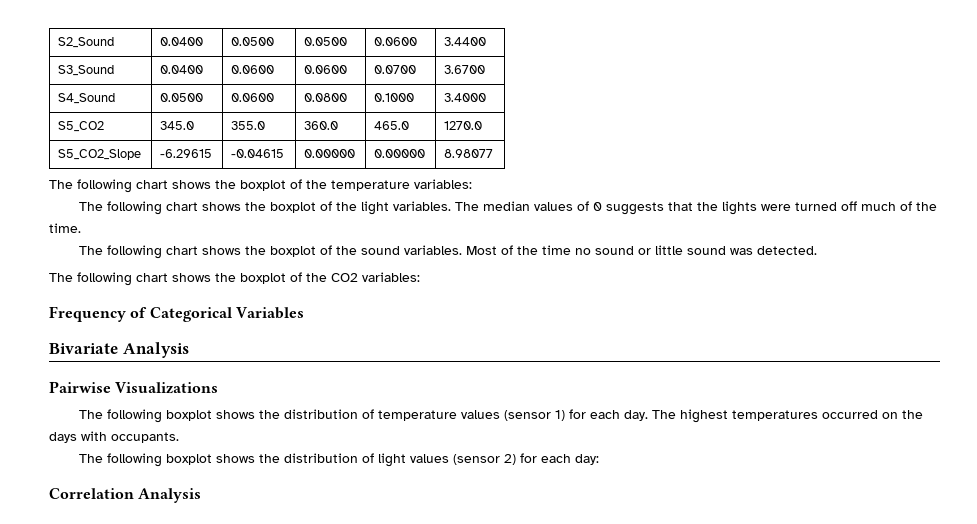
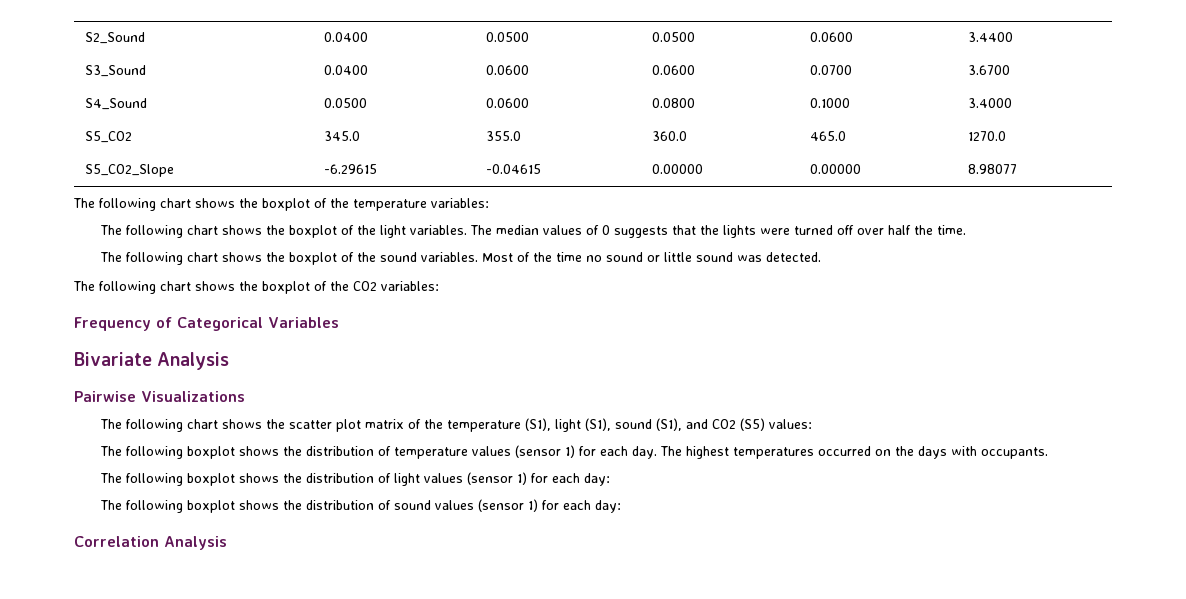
[860,201,912,211] much of -> [857,225,912,235] over half
(219, 388) none -> [100,418,813,432] // The following chart shows the scatter plot matrix of the temperature (S1), light (S1), sound (S1), and CO2 (S5) values:
[503,454,516,465] 2) -> [517,472,611,486] [100,499,539,513] 1) for each day: // The following boxplot shows the distribution of sound values (sensor 1)

